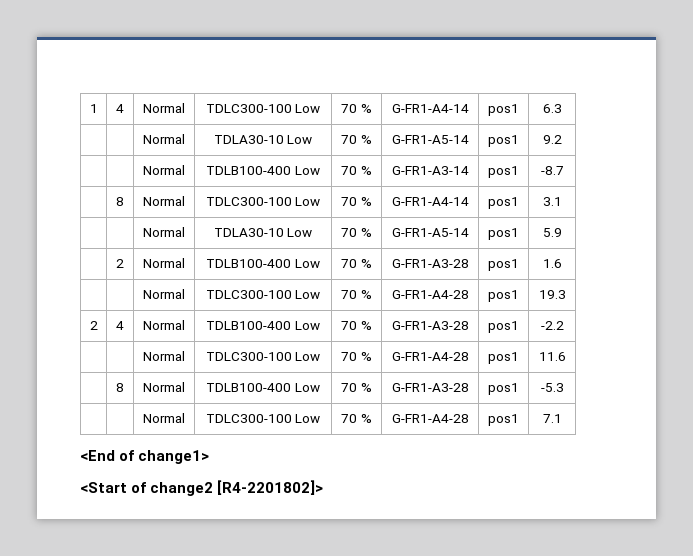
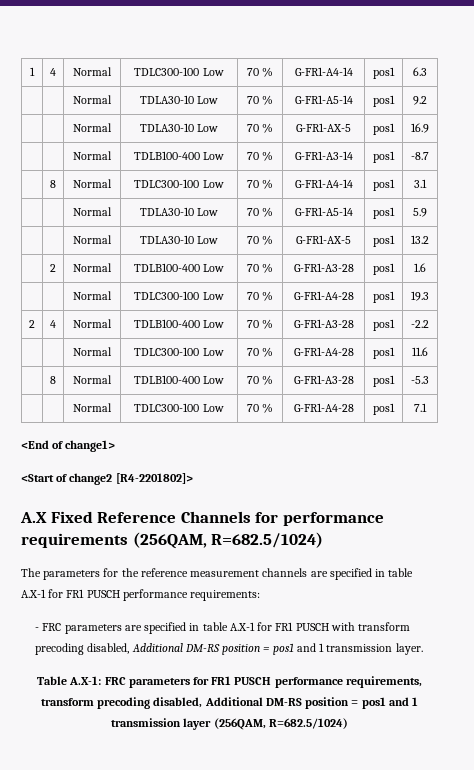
(562, 139) none -> [73,123,112,132] [139,123,219,132] [246,123,274,133] [296,123,352,132] [373,123,395,135] [411,123,429,133] // | | Normal | TDLA30-10 Low | 70 % | G-FR1-AX-5 | pos1 | 16.9
(562, 232) none -> [73,235,112,244] [139,235,219,244] [246,235,274,245] [296,235,352,244] [373,235,395,247] [411,235,429,244] // | | Normal | TDLA30-10 Low | 70 % | G-FR1-AX-5 | pos1 | 13.2
(324, 487) none -> [20,511,384,526] [21,532,324,549] [21,568,414,580] [21,589,261,601] [35,622,411,634] [35,643,423,655] [37,676,422,688] [40,697,419,709] [111,718,348,730] // A.X Fixed Reference Channels for performance requirements (256QAM, R=682.5/1024) // The parameters for the reference measurement channels are specified in table A.X-1 for FR1 PUSCH performance requirements: // - FRC parameters are specified in table A.X-1 for FR1 PUSCH with transform precoding disabled, Additional DM-RS position = pos1 and 1 transmission layer. // Table A.X-1: FRC parameters for FR1 PUSCH performance requirements, transform precoding disabled, Additional DM-RS position = pos1 and 1 transmission layer (256QAM, R=682.5/1024)

